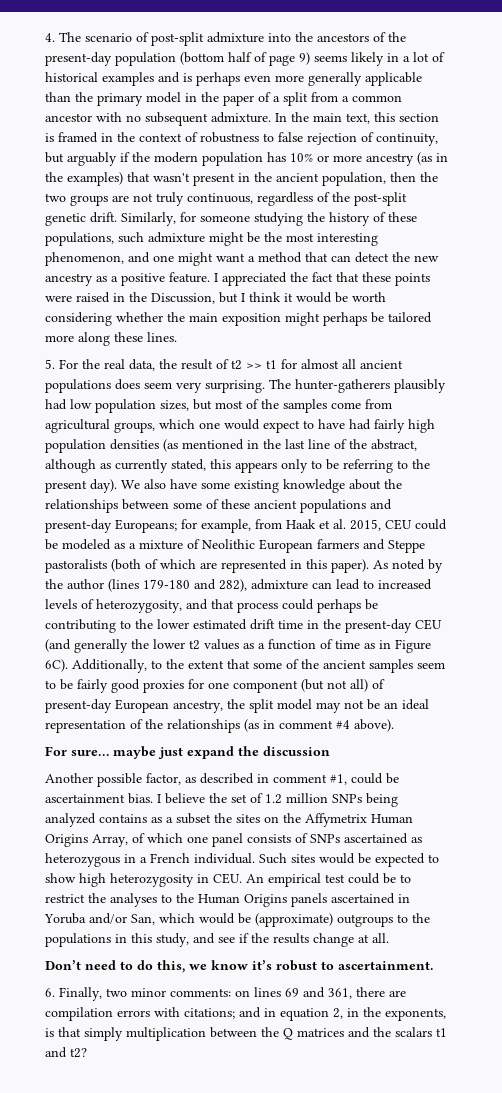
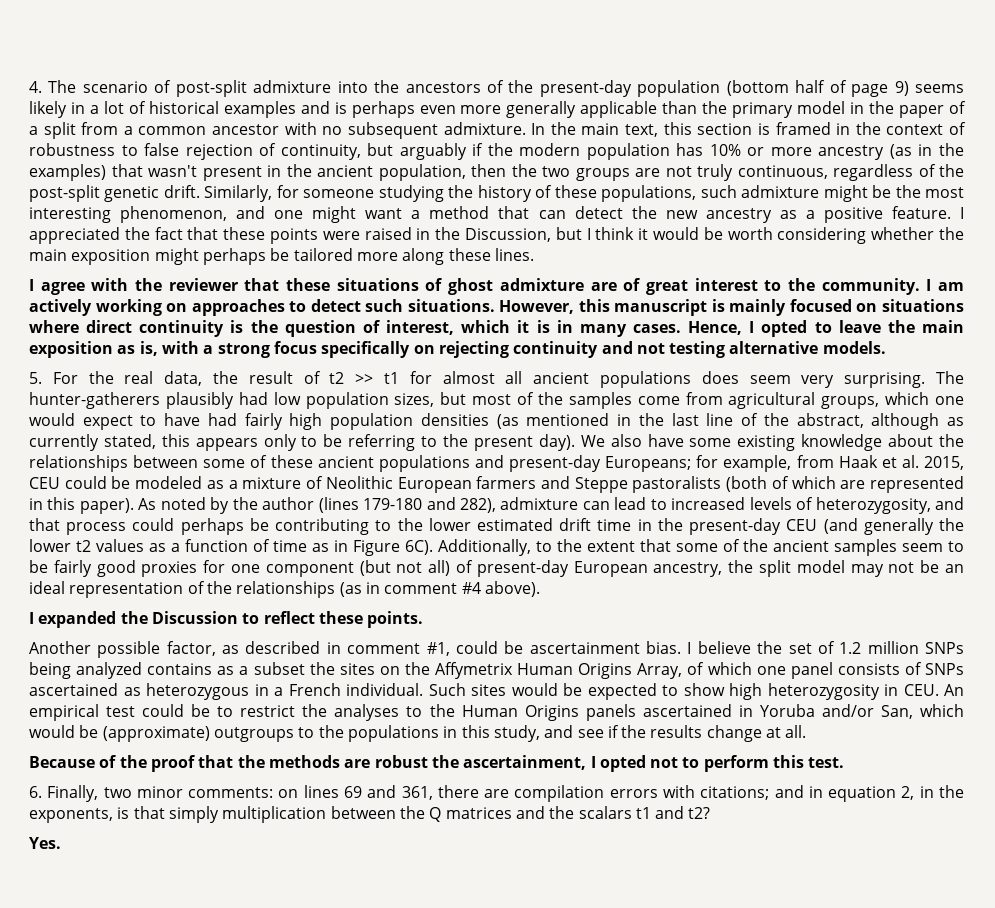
(177, 337) none -> [29,278,965,295] [29,299,964,316] [29,320,964,337] [29,341,886,358] // I agree with the reviewer that these situations of ghost admixture are of great interest to the community. I am actively working on approaches to detect such situations. However, this manuscript is mainly focused on situations where direct continuity is the question of interest, which it is in many cases. Hence, I opted to leave the main exposition as is, with a strong focus specifically on rejecting continuity and not testing alternative models.
[45,746,330,759] For sure… maybe just expand the discussion -> [29,611,424,628] I expanded the Discussion to reflect these points.
[45,960,433,973] Don’t need to do this, we know it’s robust to ascertainment. -> [29,755,845,772] Because of the proof that the methods are robust the ascertainment, I opted not to perform this test.
(87, 1053) none -> [29,837,61,849] // Yes.

